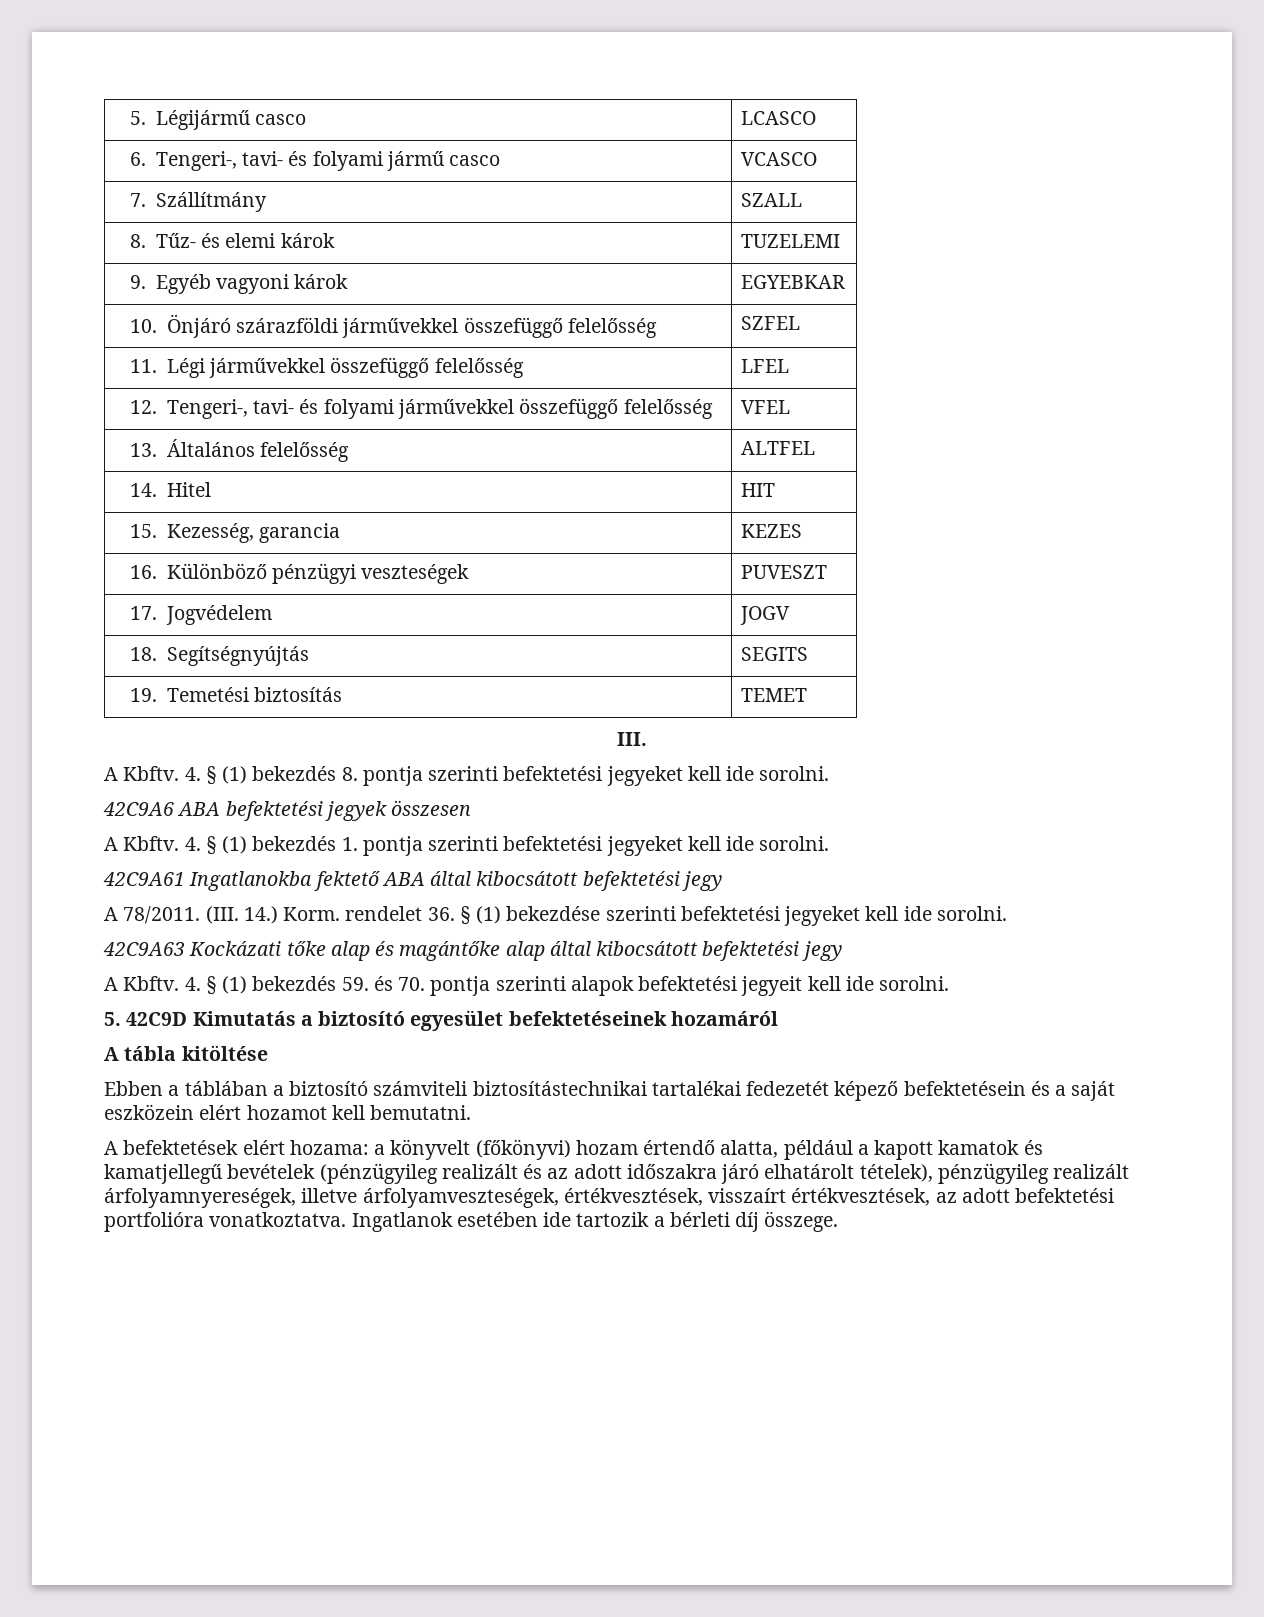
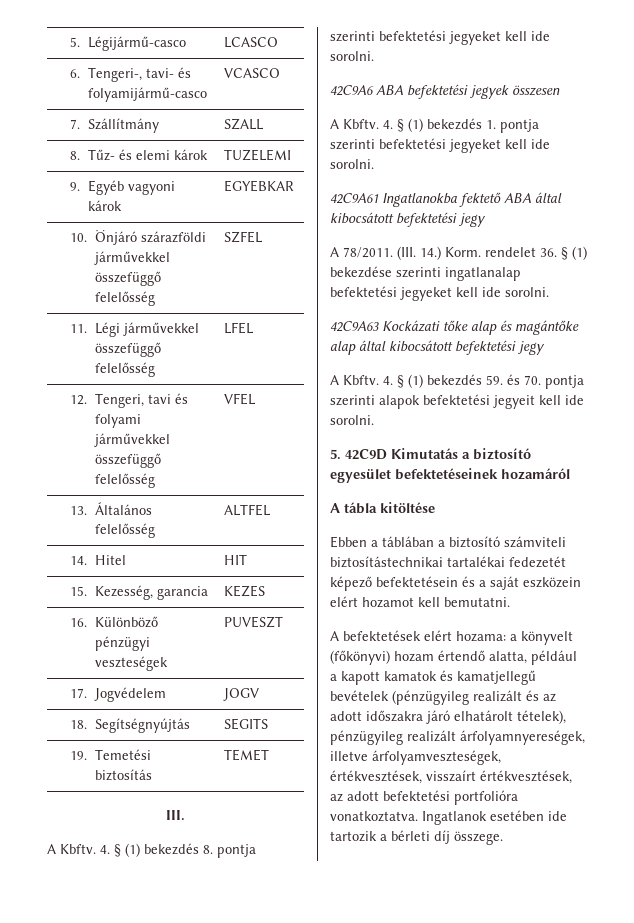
[130,110,307,130] 5. Légijármű casco -> [70,36,186,51] 5. Légijármű-casco
[312,151,501,171] folyami jármű casco -> [87,87,207,102] folyamijármű-casco
[166,399,295,419] Tengeri-, tavi- -> [94,393,171,408] Tengeri, tavi
(676, 913) none -> [445,267,521,281] ingatlanalap

